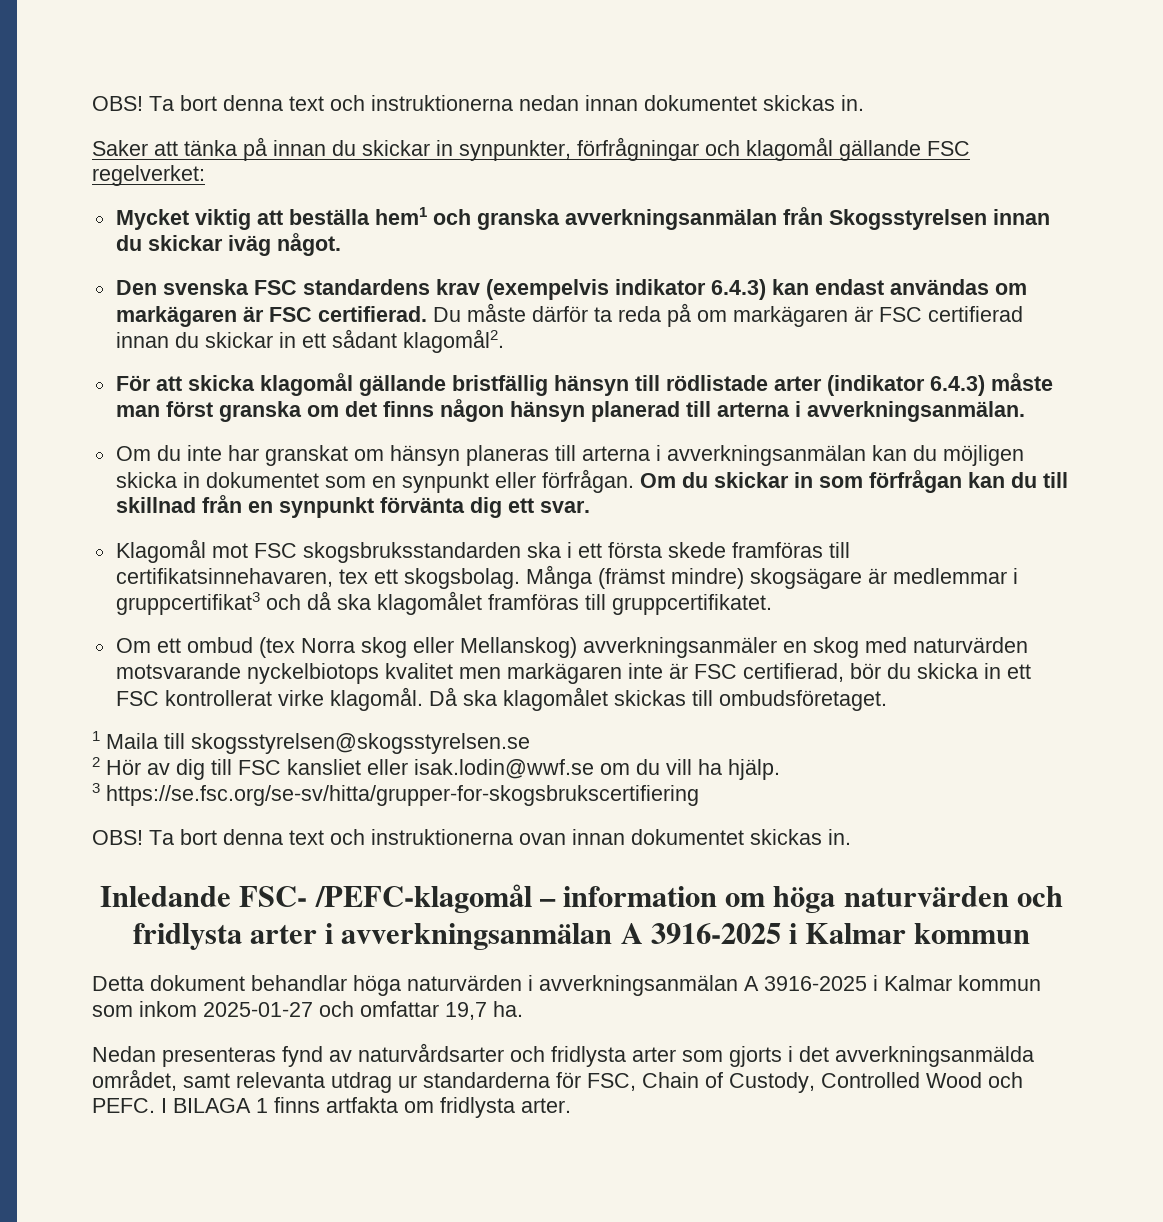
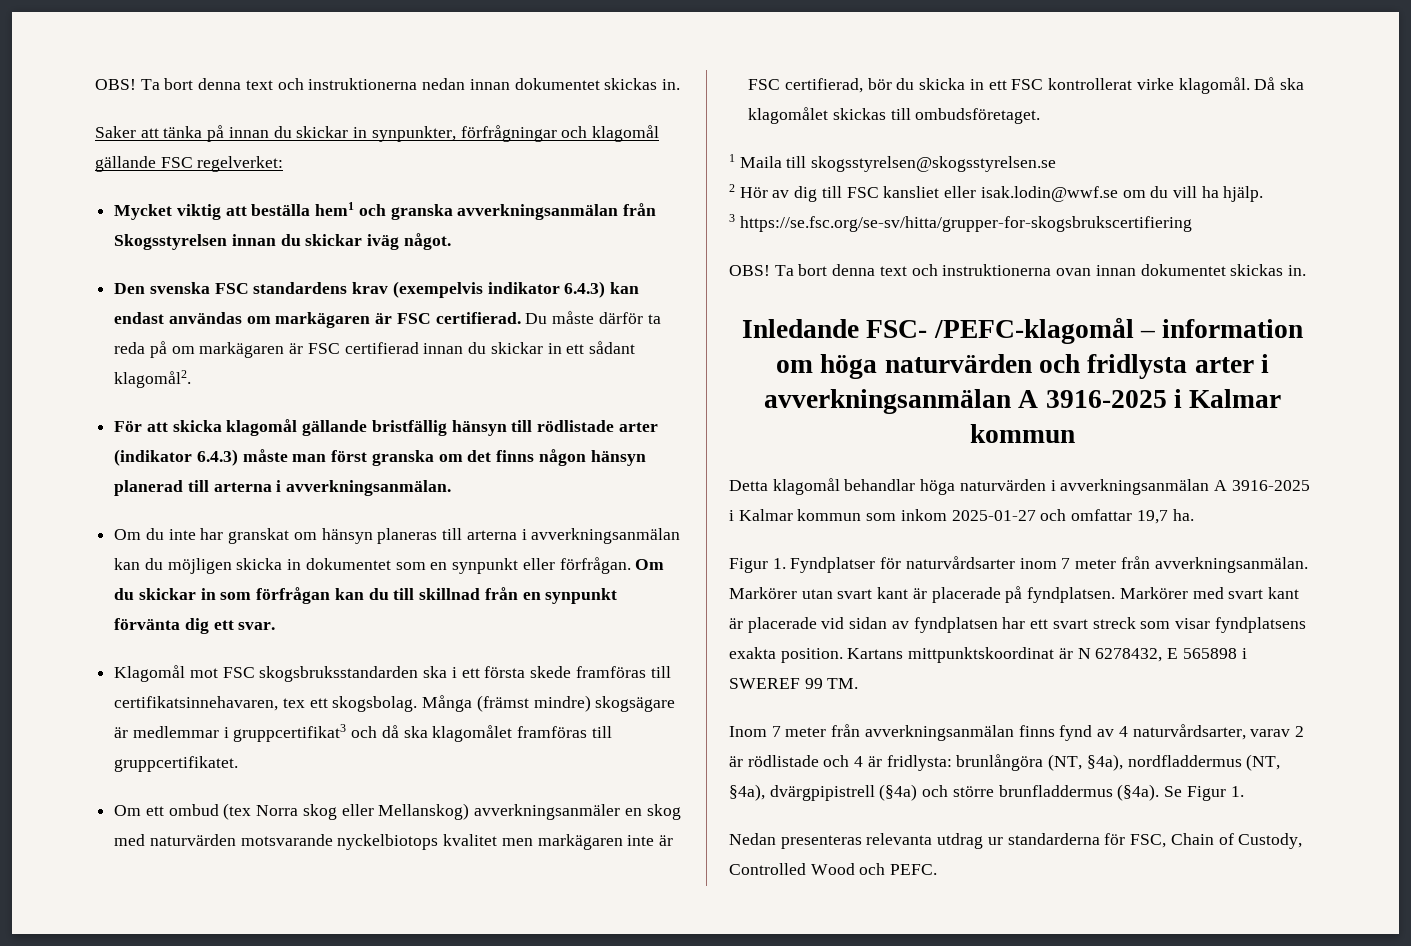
[150,975,245,991] dokument -> [772,478,840,495] klagomål
[92,1043,1034,1067] [92,1069,230,1091] Nedan presenteras fynd av naturvårdsarter och fridlysta arter som gjorts i det avverkningsanmälda området, samt -> [729,556,1308,573] [729,586,1299,603] [729,617,1306,633] [729,647,1247,663] [729,678,859,689] [729,724,1304,741] [729,754,1281,771] [729,784,1244,801] [729,833,862,849] Figur 1. Fyndplatser för naturvårdsarter inom 7 meter från avverkningsanmälan. Markörer utan svart kant är placerade på fyndplatsen. Markörer med svart kant är placerade vid sidan av fyndplatsen har ett svart streck som visar fyndplatsens exakta position. Kartans mittpunktskoordinat är N 6278432, E 565898 i SWEREF 99 TM. // Inom 7 meter från avverkningsanmälan finns fynd av 4 naturvårdsarter, varav 2 är rödlistade och 4 är fridlysta: brunlångöra (NT, §4a), nordfladdermus (NT, §4a), dvärgpipistrell (§4a) och större brunfladdermus (§4a). Se Figur 1. // Nedan presenteras
[161,1097,571,1118] I BILAGA 1 finns artfakta om fridlysta arter. -> (938, 869) none

